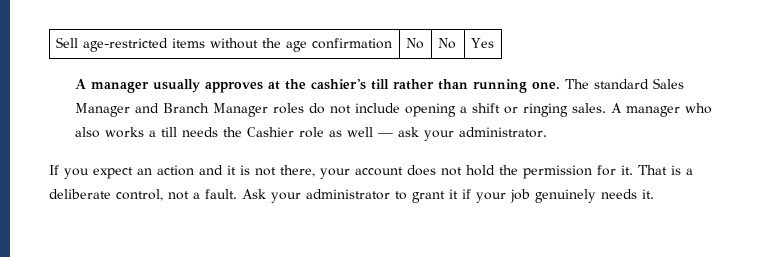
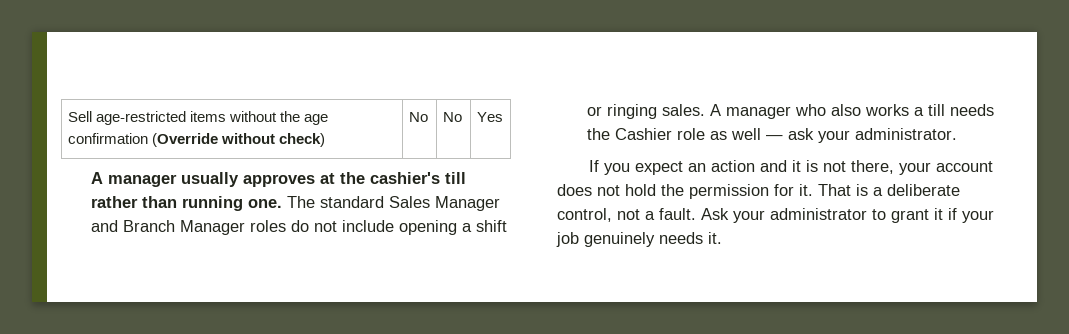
(392, 43) none -> [152,133,326,147] (Override without check)

